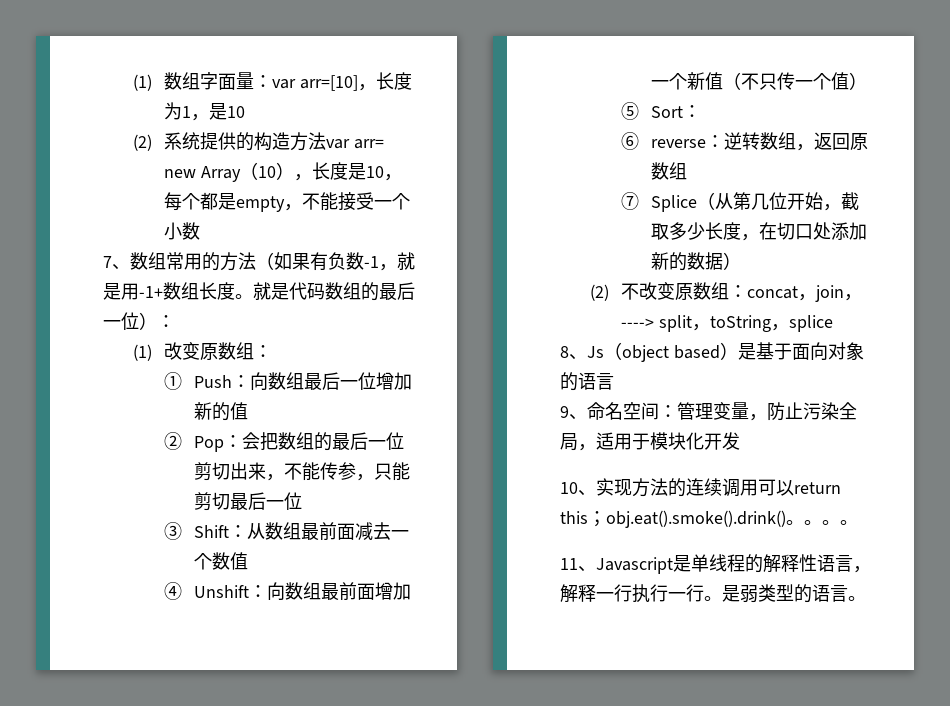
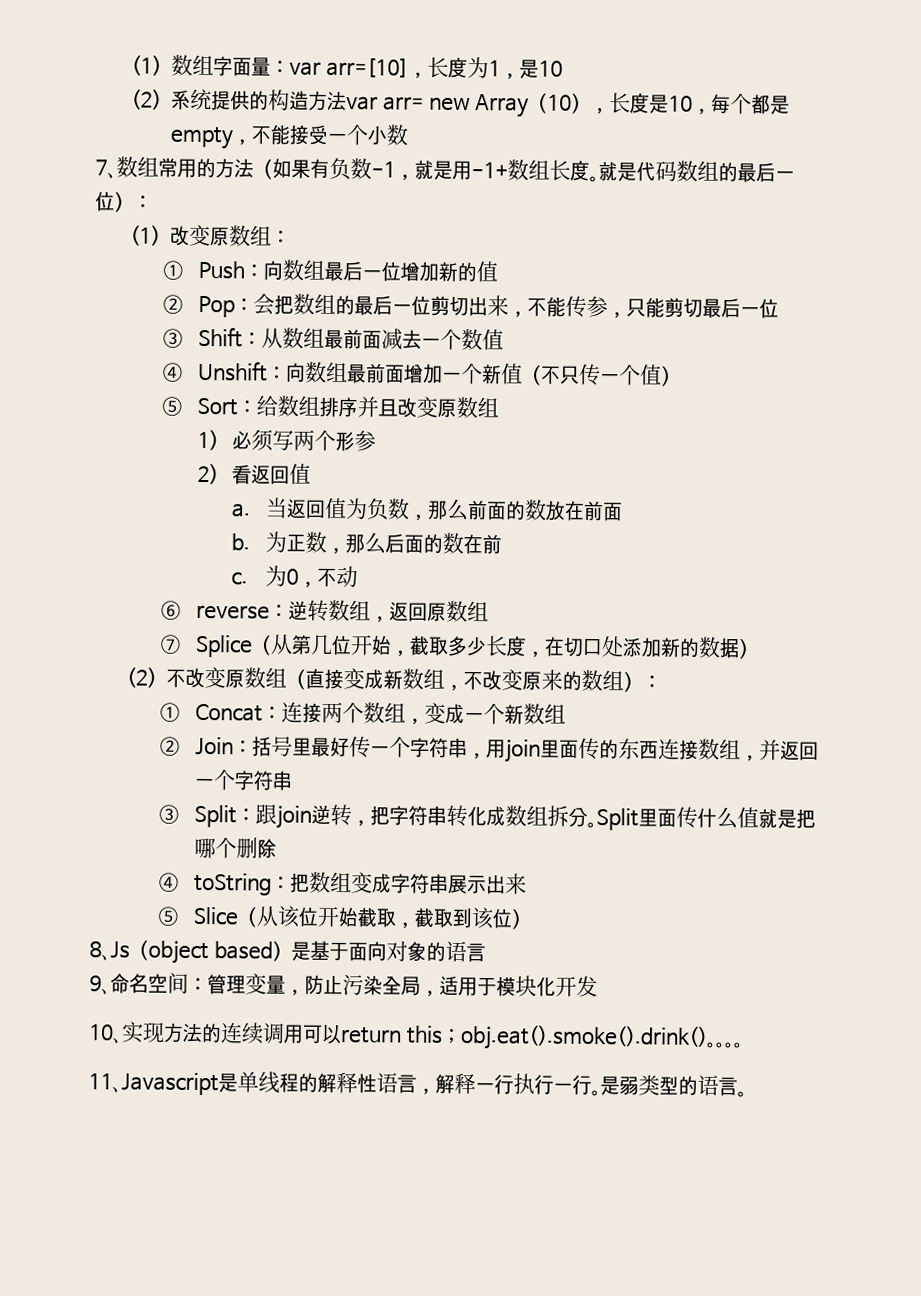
(702, 111) none -> [255,395,499,419] [196,429,376,452] [196,463,311,485] [230,497,624,522] [230,531,503,555] [230,565,359,588] 给数组排序并且改变原数组 // 1)必须写两个形参 // 2)看返回值 // a.当返回值为负数，那么前面的数放在前面 // b.为正数，那么后面的数在前 // c.为0，不动
[728,285,862,302] [620,315,833,332] ：concat，join，----> split，toString，splice -> [286,668,663,693] [160,701,566,725] [160,735,819,763] [193,769,293,791] [159,804,816,831] [193,837,277,859] [159,871,527,896] [158,905,532,930] （直接变成新数组，不改变原来的数组）： // ① Concat：连接两个数组，变成一个新数组 // ② Join：括号里最好传一个字符串，用join里面传的东西连接数组，并返回一个字符串 // ③ Split：跟join逆转，把字符串转化成数组拆分。Split里面传什么值就是把哪个删除 // ④ toString：把数组变成字符串展示出来 // ⑤ Slice（从该位开始截取，截取到该位）

